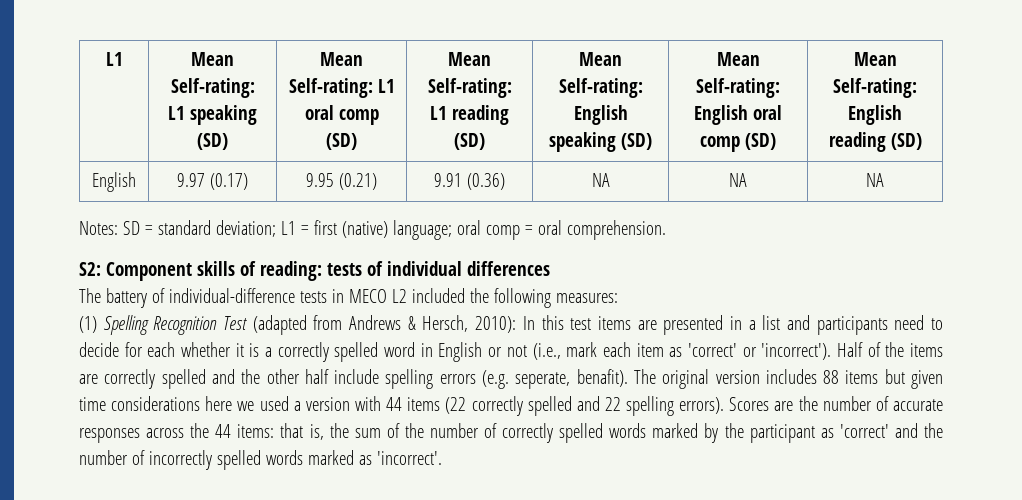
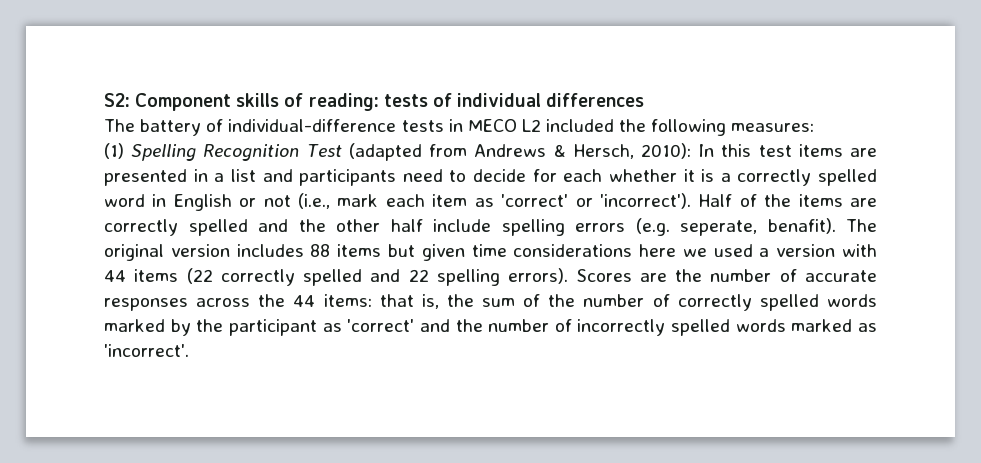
[105,52,123,66] [191,52,234,66] [170,78,255,98] [168,105,257,125] [197,133,228,150] [320,52,363,66] [288,78,395,98] [304,105,379,125] [326,133,357,150] [447,52,491,66] [427,78,512,98] [430,105,509,125] [453,133,485,150] [579,52,622,66] [558,78,643,98] [573,105,628,125] [549,132,652,152] [716,52,760,66] [696,78,780,98] [694,105,782,125] [700,133,776,152] [853,52,897,66] [833,78,917,98] [848,105,902,125] [828,132,922,152] [92,172,136,192] [177,173,248,190] [306,173,377,190] [434,173,505,190] [591,173,610,187] [729,173,747,187] [866,173,884,187] [79,220,666,240] L1 | Mean Self-rating: L1 speaking (SD) | Mean Self-rating: L1 oral comp (SD) | Mean Self-rating: L1 reading (SD) | Mean Self-rating: English speaking (SD) | Mean Self-rating: English oral comp (SD) | Mean Self-rating: English reading (SD) // English | 9.97 (0.17) | 9.95 (0.21) | 9.91 (0.36) | NA | NA | NA // Notes: SD = standard deviation; L1 = first (native) language; oral comp = oral comprehension. // -> (104, 100) none

